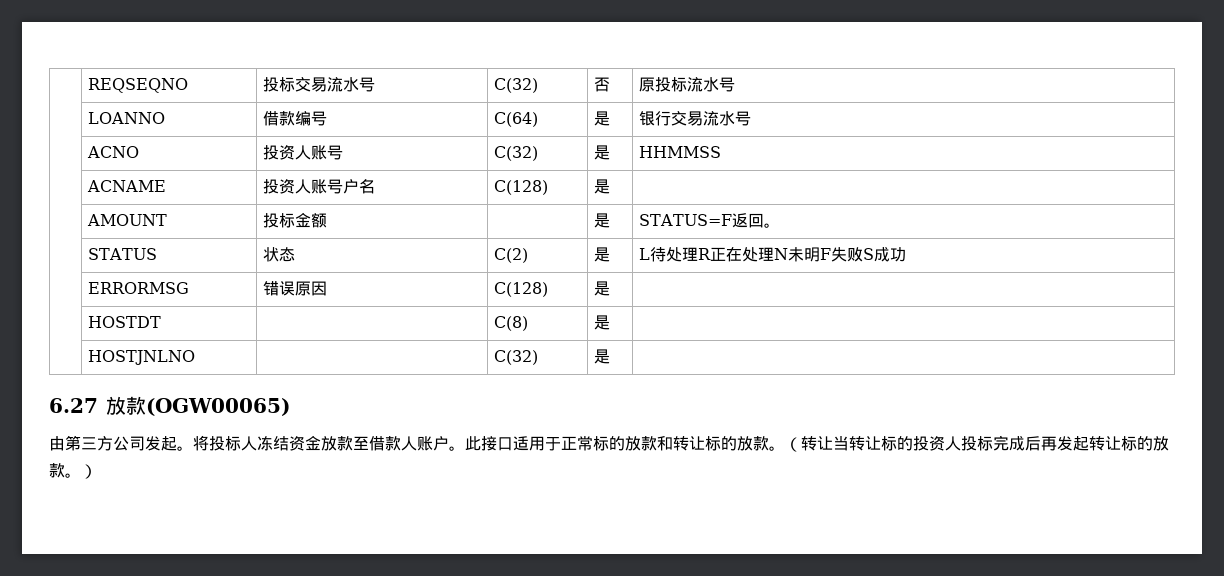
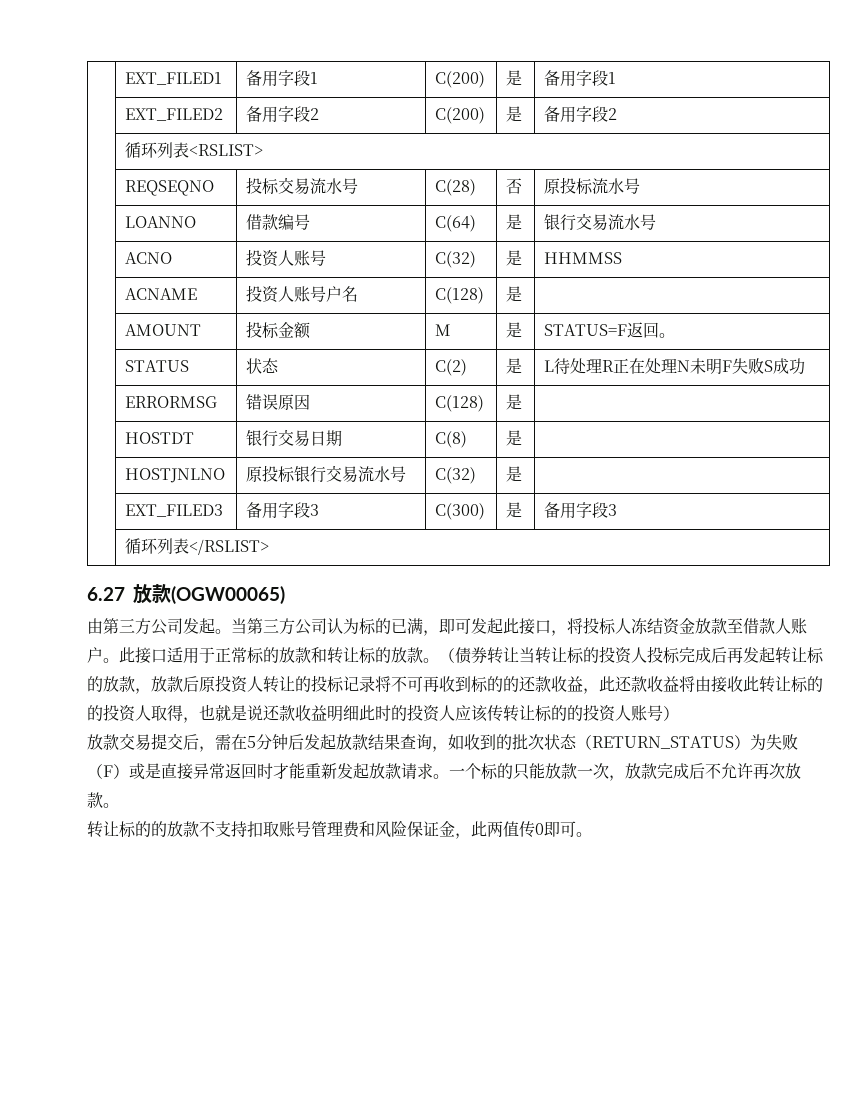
(88, 85) none -> [125,72,223,85] [246,70,319,87] [435,71,486,88] [506,70,523,86] [544,70,617,87] [125,108,224,121] [246,106,320,123] [435,107,486,124] [506,106,523,122] [544,106,618,123] [125,142,264,158] | EXT_FILED1 | 备用字段1 | C(200) | 是 | 备用字段1 // | EXT_FILED2 | 备用字段2 | C(200) | 是 | 备用字段2 // | 循环列表<RSLIST> //
[494,78,539,93] C(32) -> [435,179,477,196] C(28)
(328, 220) none -> [435,324,452,336] M
(162, 322) none -> [246,429,343,447] 银行交易日期
[494,350,539,365] [594,349,611,364] | C(32) | 是 | -> [246,465,407,483] [435,467,477,484] [506,466,523,482] [125,504,224,517] [246,502,320,519] [435,503,486,520] [506,502,523,518] [544,502,618,519] [125,538,270,555] 原投标银行交易流水号 | C(32) | 是 | // | EXT_FILED3 | 备用字段3 | C(300) | 是 | 备用字段3 // | 循环列表</RSLIST>
(193, 448) none -> [231,618,567,636] 当第三方公司认为标的已满，即可发起此接口，
(801, 444) none -> [455,647,487,664] 债券
[65,464,97,479] 。） -> [135,675,823,694] [87,704,679,723] [87,733,798,752] [87,763,801,781] [87,792,119,808] [87,821,592,839] ，放款后原投资人转让的投标记录将不可再收到标的的还款收益，此还款收益将由接收此转让标的的投资人取得，也就是说还款收益明细此时的投资人应该传转让标的的投资人账号） // 放款交易提交后，需在5分钟后发起放款结果查询，如收到的批次状态（RETURN_STATUS）为失败（F）或是直接异常返回时才能重新发起放款请求。一个标的只能放款一次，放款完成后不允许再次放款。 // 转让标的的放款不支持扣取账号管理费和风险保证金，此两值传0即可。

